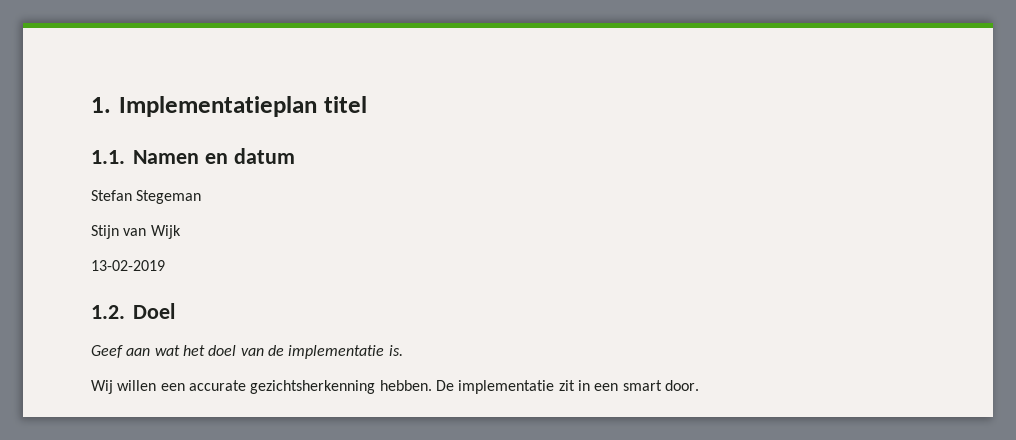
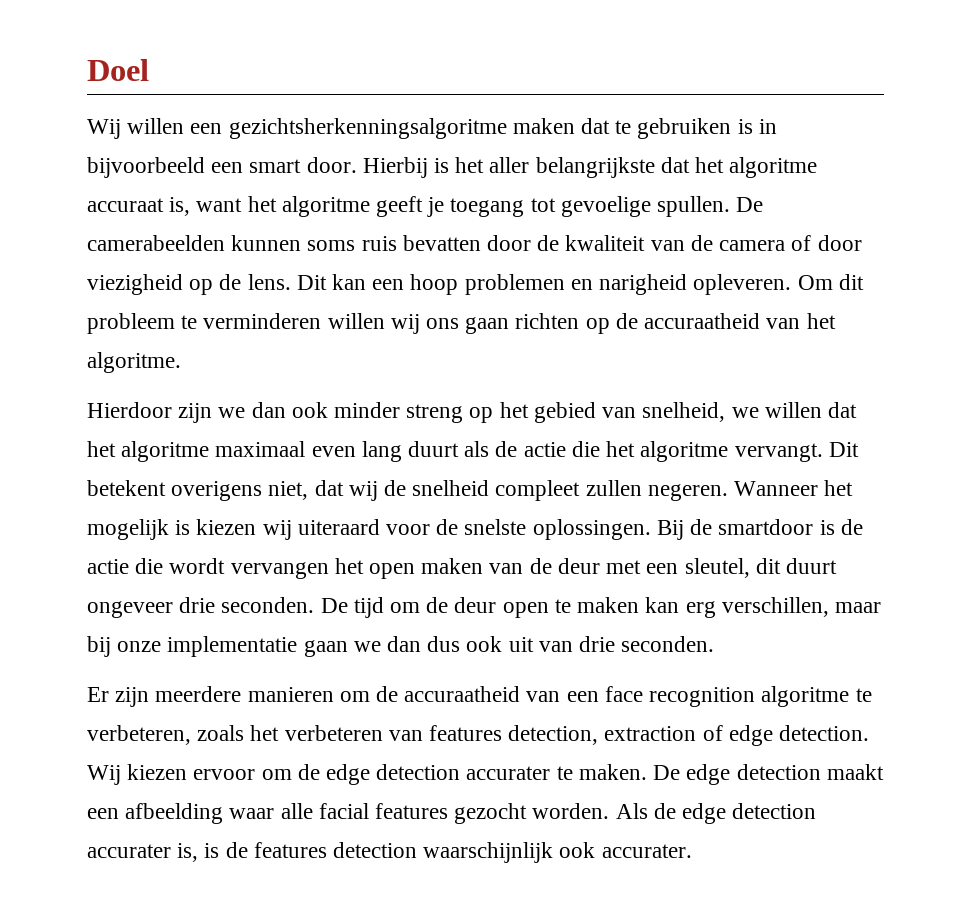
[91,96,367,117] [91,148,295,164] [91,190,202,204] [91,225,181,239] [91,260,165,271] [91,303,175,319] [91,345,403,359] [91,380,699,394] 1. Implementatieplan titel // 1.1. Namen en datum // Stefan Stegeman // Stijn van Wijk // 13-02-2019 // 1.2. Doel // Geef aan wat het doel van de implementatie is. // Wij willen een accurate gezichtsherkenning hebben. De implementatie zit in een smart door. -> [87,59,149,81] [87,118,777,139] [87,157,818,178] [87,196,764,217] [87,235,862,251] [87,274,864,295] [87,313,836,334] [87,352,181,373] [87,402,857,423] [87,441,859,462] [87,480,854,501] [87,519,863,540] [87,558,837,579] [87,597,881,618] [87,636,715,657] [87,686,872,707] [87,725,870,746] [87,764,884,785] [87,803,817,824] [87,842,692,863] Doel // Wij willen een gezichtsherkenningsalgoritme maken dat te gebruiken is in bijvoorbeeld een smart door. Hierbij is het aller belangrijkste dat het algoritme accuraat is, want het algoritme geeft je toegang tot gevoelige spullen. De camerabeelden kunnen soms ruis bevatten door de kwaliteit van de camera of door viezigheid op de lens. Dit kan een hoop problemen en narigheid opleveren. Om dit probleem te verminderen willen wij ons gaan richten op de accuraatheid van het algoritme. // Hierdoor zijn we dan ook minder streng op het gebied van snelheid, we willen dat het algoritme maximaal even lang duurt als de actie die het algoritme vervangt. Dit betekent overigens niet, dat wij de snelheid compleet zullen negeren. Wanneer het mogelijk is kiezen wij uiteraard voor de snelste oplossingen. Bij de smartdoor is de actie die wordt vervangen het open maken van de deur met een sleutel, dit duurt ongeveer drie seconden. De tijd om de deur open te maken kan erg verschillen, maar bij onze implementatie gaan we dan dus ook uit van drie seconden. // Er zijn meerdere manieren om de accuraatheid van een face recognition algoritme te verbeteren, zoals het verbeteren van features detection, extraction of edge detection. Wij kiezen ervoor om de edge detection accurater te maken. De edge detection maakt een afbeelding waar alle facial features gezocht worden. Als de edge detection accurater is, is de features detection waarschijnlijk ook accurater.

